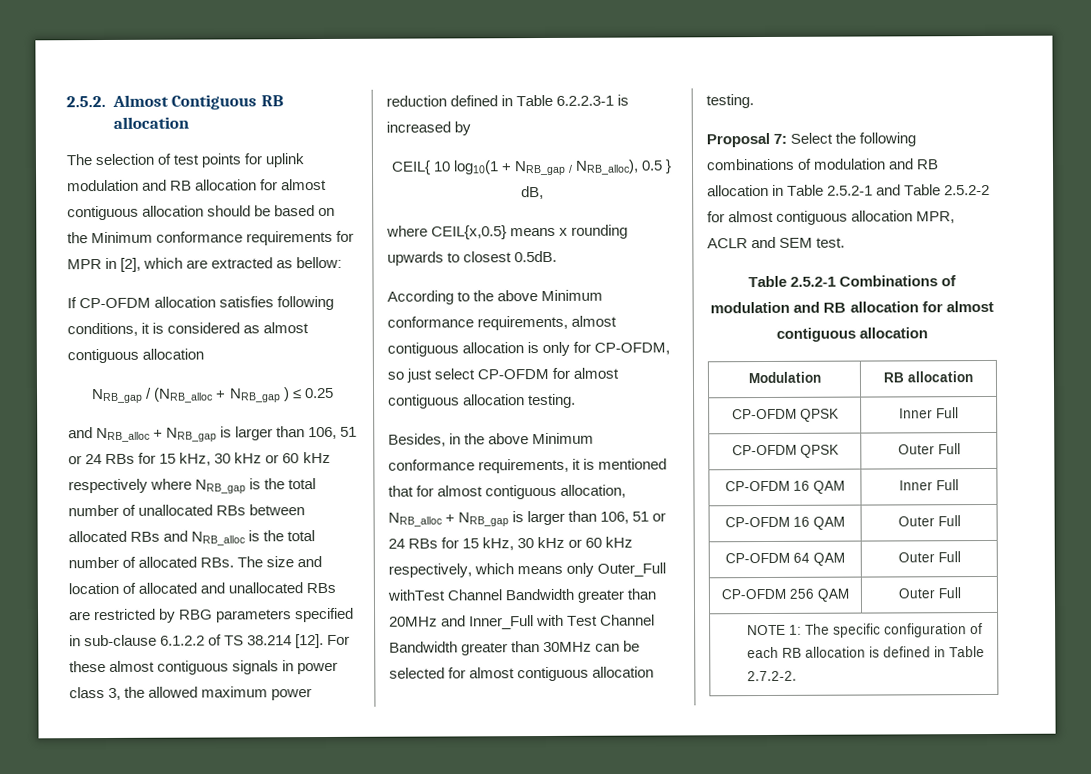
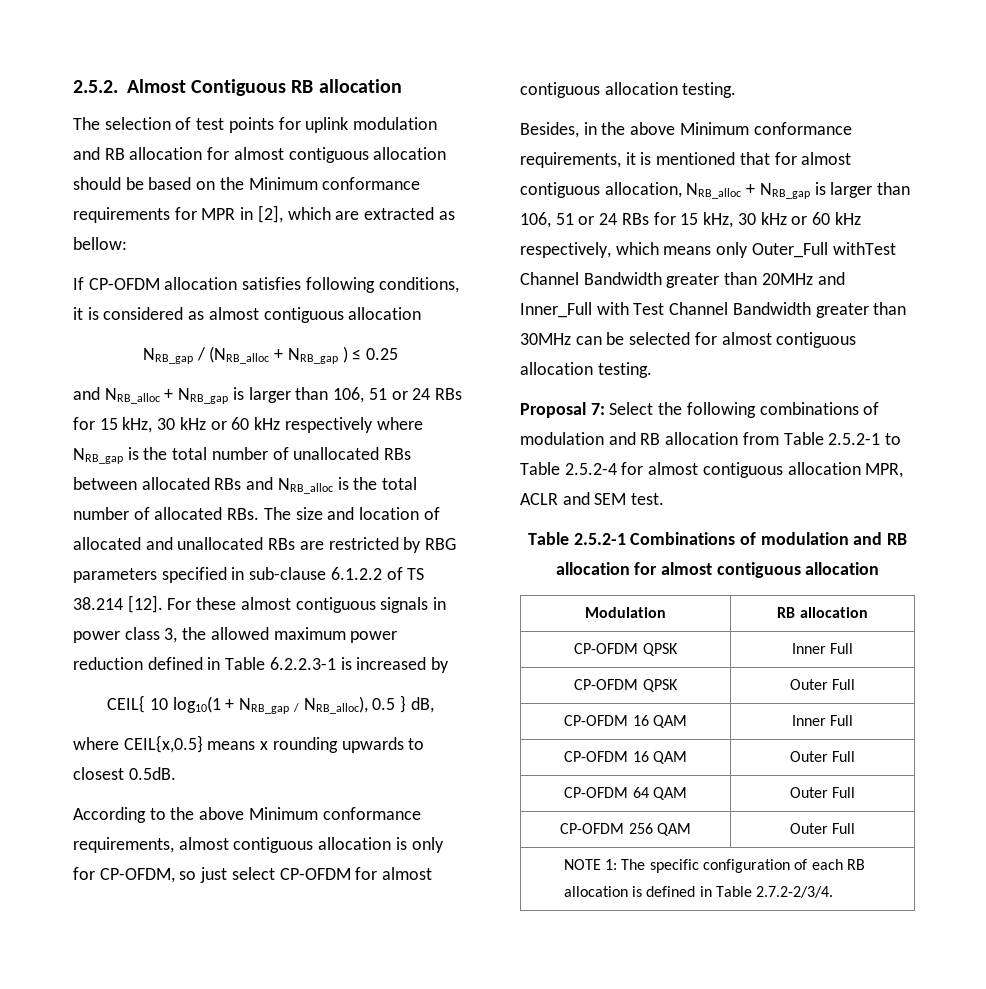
[772,184,991,196] in Table 2.5.2-1 and Table 2.5.2-2 -> [742,432,902,445] [520,462,617,475] from Table 2.5.2-1 to Table 2.5.2-4
[747,670,798,682] 2.7.2-2. -> [756,886,834,898] 2.7.2-2/3/4.

